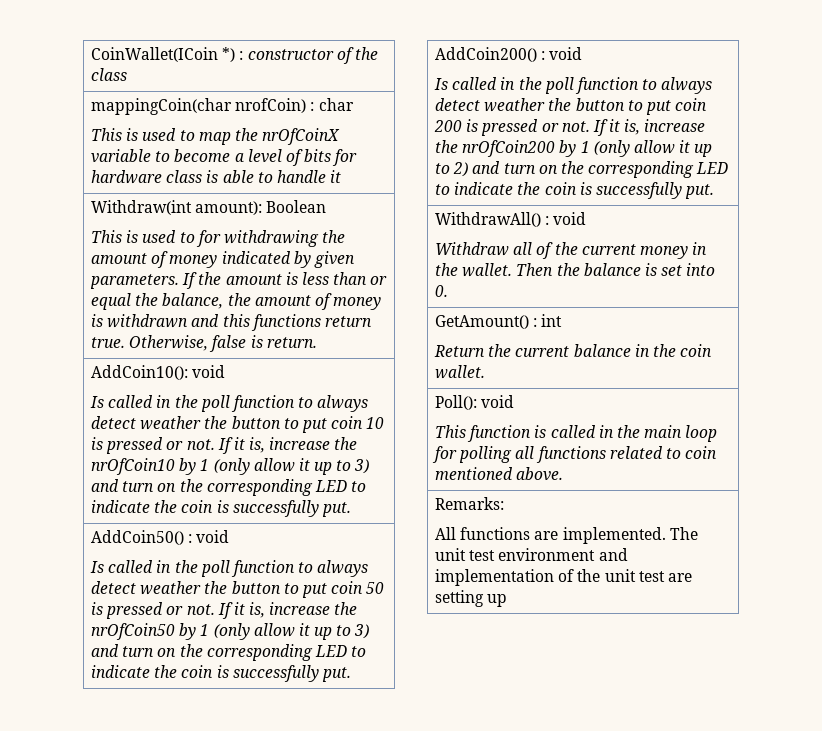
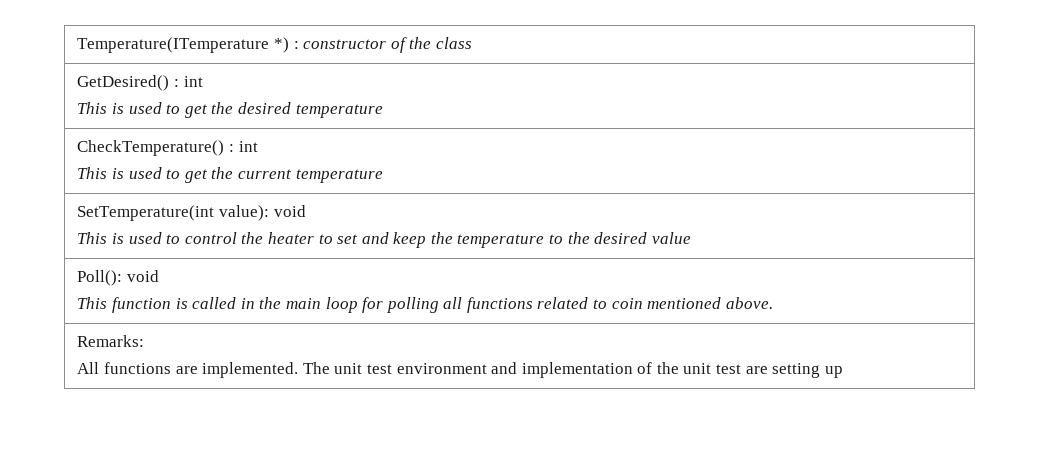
[90,47,218,62] CoinWallet(ICoin -> [77,37,270,53] Temperature(ITemperature
[90,98,354,115] [90,128,341,145] [90,149,358,166] [90,170,342,184] [90,200,327,215] [90,230,346,247] [90,251,355,268] [89,272,388,289] [90,293,382,310] [90,314,372,331] [90,335,317,352] [90,365,226,380] [89,395,369,412] [90,416,385,433] [90,437,358,454] [90,458,370,475] [90,479,367,496] [90,500,351,517] [90,530,230,545] [89,560,369,577] [90,581,385,598] [90,602,358,619] [90,623,370,640] [90,644,367,661] [90,665,351,682] [434,47,583,62] [433,77,713,94] [434,98,708,115] [433,119,706,136] [434,140,713,157] [434,161,729,178] [434,182,715,199] [434,212,587,227] [434,242,708,259] [434,263,716,277] [434,285,448,297] [434,314,563,329] [433,344,713,357] [434,365,485,379] mappingCoin(char nrofCoin) : char // This is used to map the nrOfCoinX variable to become a level of bits for hardware class is able to handle it // Withdraw(int amount): Boolean // This is used to for withdrawing the amount of money indicated by given parameters. If the amount is less than or equal the balance, the amount of money is withdrawn and this functions return true. Otherwise, false is return. // AddCoin10(): void // Is called in the poll function to always detect weather the button to put coin 10 is pressed or not. If it is, increase the nrOfCoin10 by 1 (only allow it up to 3) and turn on the corresponding LED to indicate the coin is successfully put. // AddCoin50() : void // Is called in the poll function to always detect weather the button to put coin 50 is pressed or not. If it is, increase the nrOfCoin50 by 1 (only allow it up to 3) and turn on the corresponding LED to indicate the coin is successfully put. // AddCoin200() : void // Is called in the poll function to always detect weather the button to put coin 200 is pressed or not. If it is, increase the nrOfCoin200 by 1 (only allow it up to 2) and turn on the corresponding LED to indicate the coin is successfully put. // WithdrawAll() : void // Withdraw all of the current money in the wallet. Then the balance is set into 0. // GetAmount() : int // Return the current balance in the coin wallet. -> [77,75,203,91] [77,102,383,118] [77,140,258,156] [77,167,383,183] [77,205,306,221] [77,232,691,248] GetDesired() : int // This is used to get the desired temperature // CheckTemperature() : int // This is used to get the current temperature // SetTemperature(int value): void // This is used to control the heater to set and keep the temperature to the desired value

